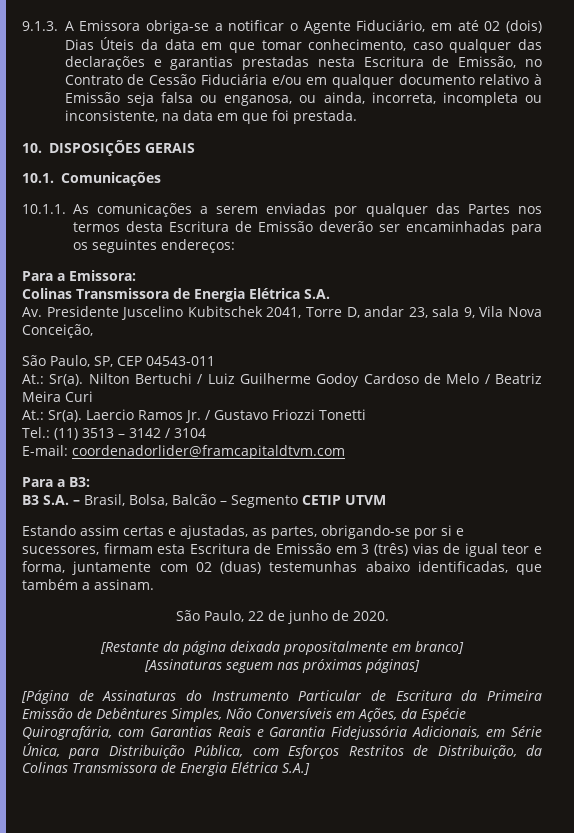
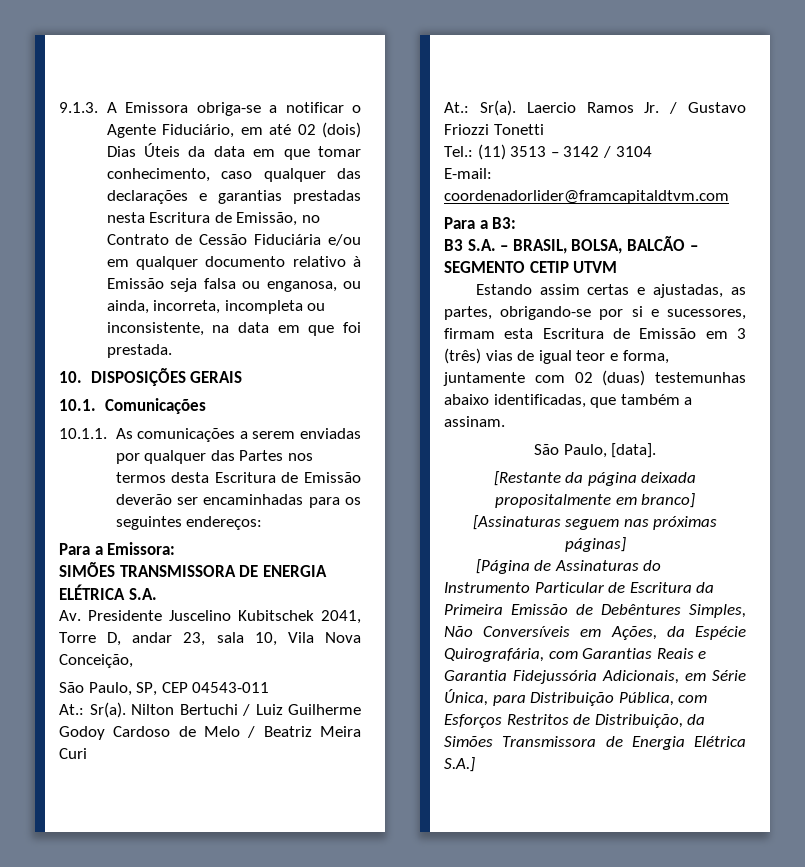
[22,288,300,302] Colinas Transmissora de Energia Elétrica -> [59,562,327,577] [59,584,125,600] SIMÕES TRANSMISSORA DE ENERGIA ELÉTRICA
[463,307,475,318] 9, -> [254,632,277,646] 10,
[84,494,298,508] Brasil, Bolsa, Balcão – Segmento -> [512,236,698,254] [444,261,525,273] BRASIL, BOLSA, BALCÃO – SEGMENTO
[247,610,389,624] 22 de junho de 2020. -> [611,443,657,458] [data].
[22,762,68,773] Colinas -> [444,736,493,747] Simões

